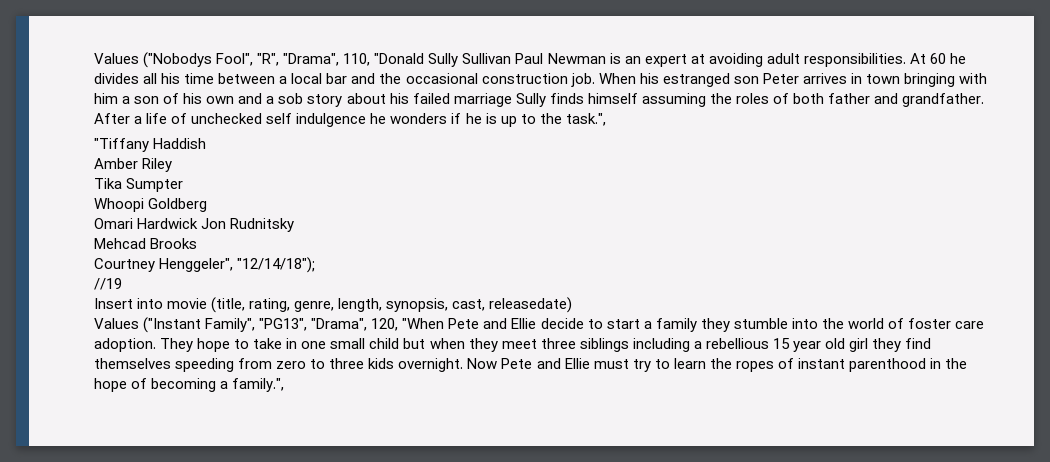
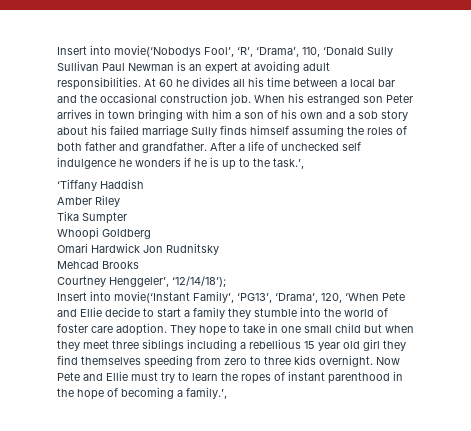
[94,52,425,68] Values ("Nobodys Fool", "R", "Drama", 110, "Donald -> [57,45,364,57] Insert into movie(‘Nobodys Fool’, ‘R’, ‘Drama’, 110, ‘Donald
[565,113,606,126] [94,138,149,152] task.", // "Tiffany -> [273,158,304,169] [57,179,97,191] task.’, // ‘Tiffany
[159,257,316,273] [94,278,122,290] [94,297,573,313] [94,317,445,333] Henggeler", "12/14/18"); // //19 // Insert into movie (title, rating, genre, length, synopsis, cast, releasedate) // Values ("Instant Family", "PG13", "Drama", 120, "When -> [109,276,226,287] [57,291,379,303] Henggeler’, ‘12/14/18’); // Insert into movie(‘Instant Family’, ‘PG13’, ‘Drama’, 120, ‘When
[232,378,285,392] family.", -> [186,387,227,399] family.’,

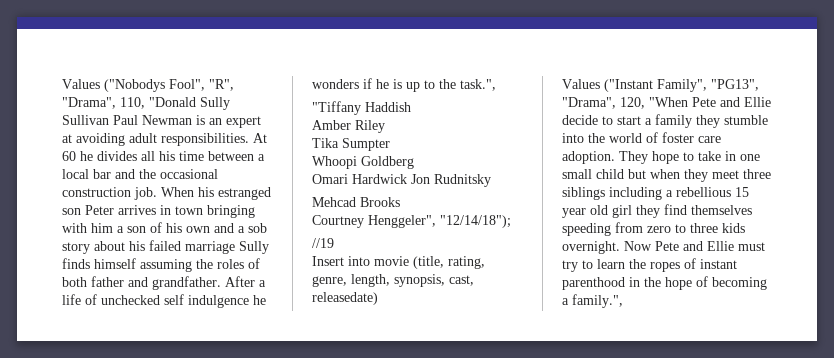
[57,45,364,57] Insert into movie(‘Nobodys Fool’, ‘R’, ‘Drama’, 110, ‘Donald -> [62,79,234,92] [62,97,196,109] Values ("Nobodys Fool", "R", "Drama", 110, "Donald
[273,158,304,169] [57,179,97,191] task.’, // ‘Tiffany -> [460,79,496,91] [312,101,361,115] task.", // "Tiffany
[109,276,226,287] [57,291,379,303] Henggeler’, ‘12/14/18’); // Insert into movie(‘Instant Family’, ‘PG13’, ‘Drama’, 120, ‘When -> [368,215,511,228] [312,238,334,248] [312,256,485,269] [312,274,474,287] [312,292,378,305] [562,79,759,92] [562,97,688,109] Henggeler", "12/14/18"); // //19 // Insert into movie (title, rating, genre, length, synopsis, cast, releasedate) // Values ("Instant Family", "PG13", "Drama", 120, "When
[186,387,227,399] family.’, -> [572,294,623,308] family.",

